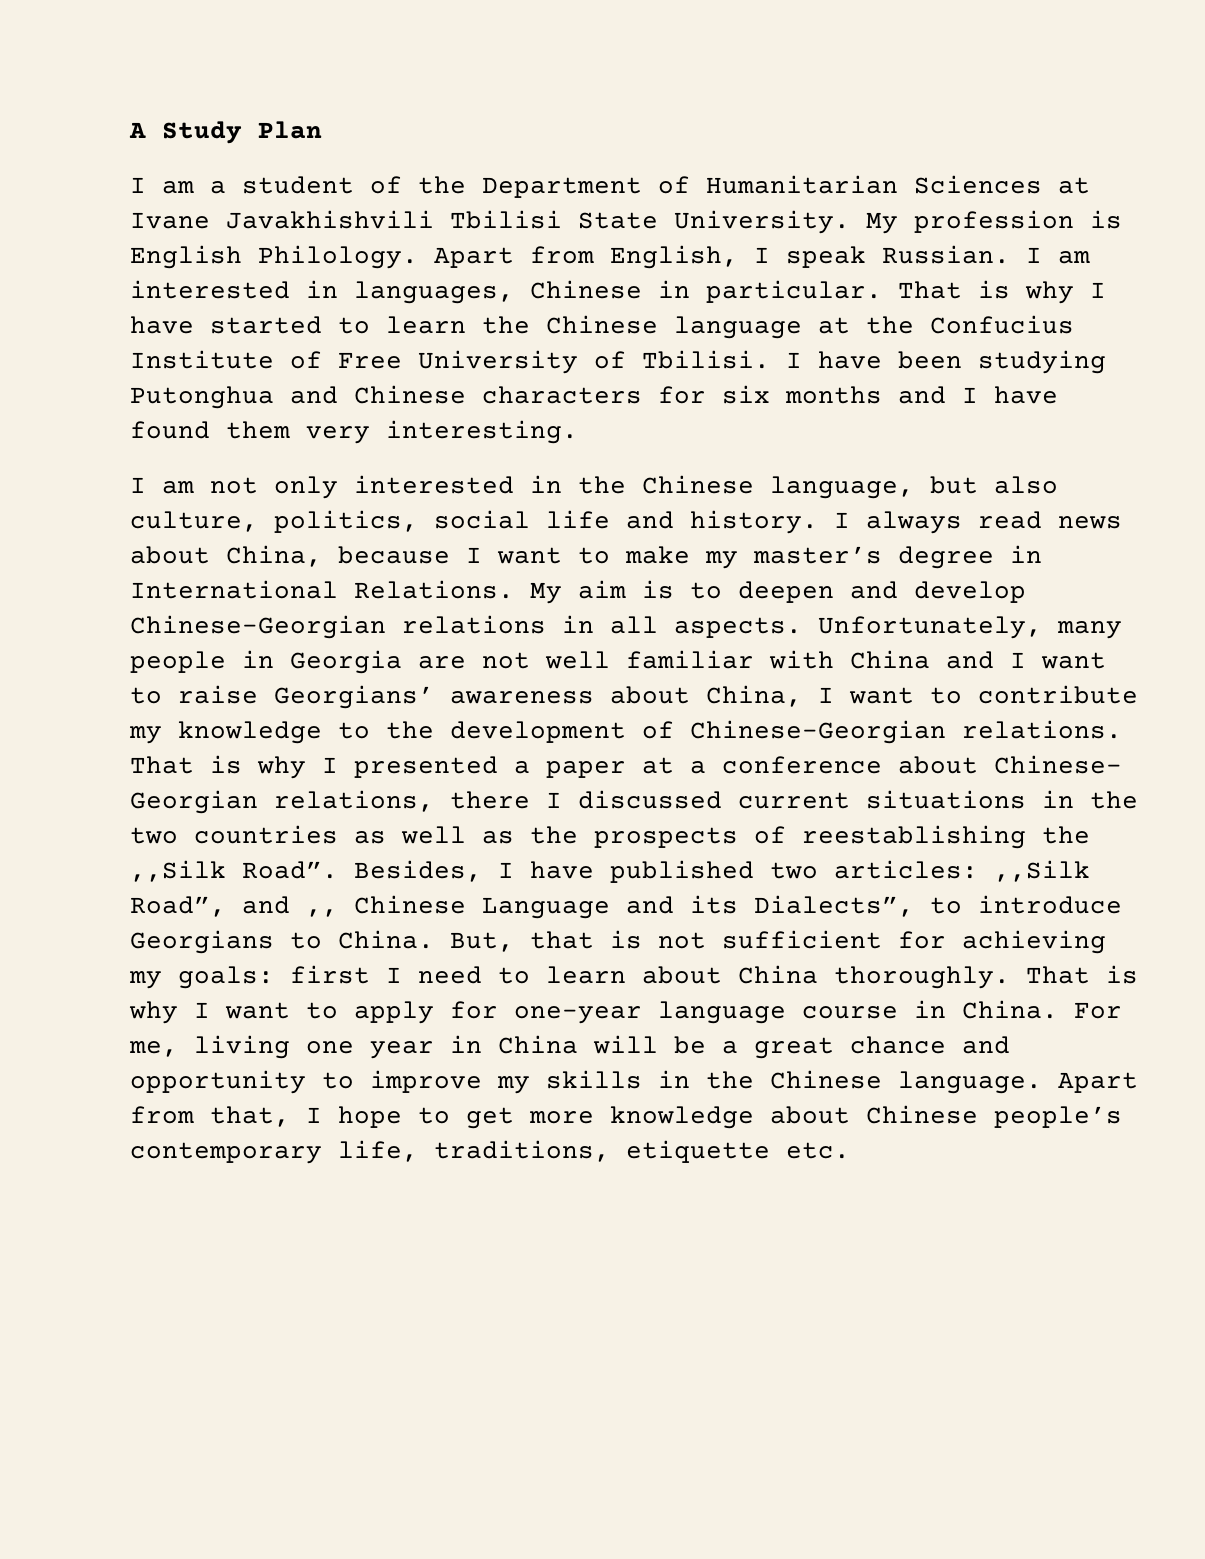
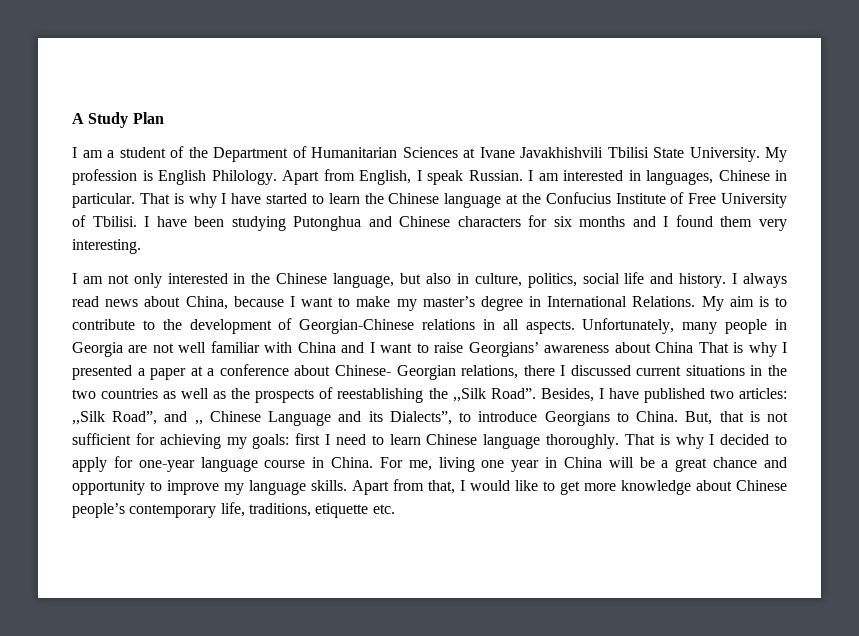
[994,386,1058,404] have -> (669, 221) none
(1058, 485) none -> [456,273,469,284] in
[738,581,1026,603] [130,615,386,639] deepen and develop Chinese-Georgian -> [72,318,415,334] contribute to the development of Georgian-Chinese
[706,685,1138,707] [129,720,1122,744] China, I want to contribute my knowledge to the development of Chinese-Georgian relations. -> [655,342,694,353] China
[642,965,818,984] about China -> [426,434,541,449] Chinese language
[225,1002,290,1019] want -> [720,434,770,445] decided
[546,1070,1042,1094] skills in the Chinese language. -> [249,480,347,495] language skills.
[338,1106,402,1128] hope -> [470,480,538,491] would like

